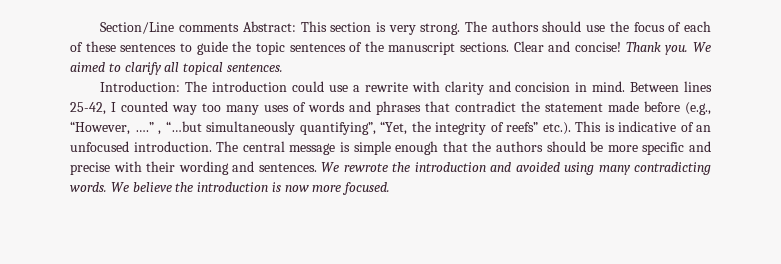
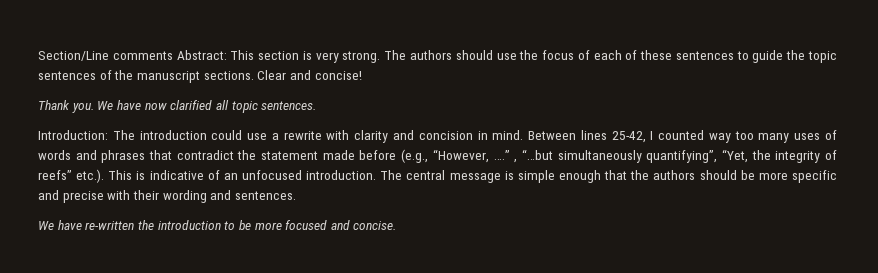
(622, 47) none -> (362, 75) //
[70,62,224,75] aimed to clarify all topical -> [116,100,258,113] have now clarified all topic
[321,162,711,175] [70,182,391,195] We rewrote the introduction and avoided using many contradicting words. We believe the introduction is now more focused. -> [38,220,397,230] // We have re-written the introduction to be more focused and concise.

